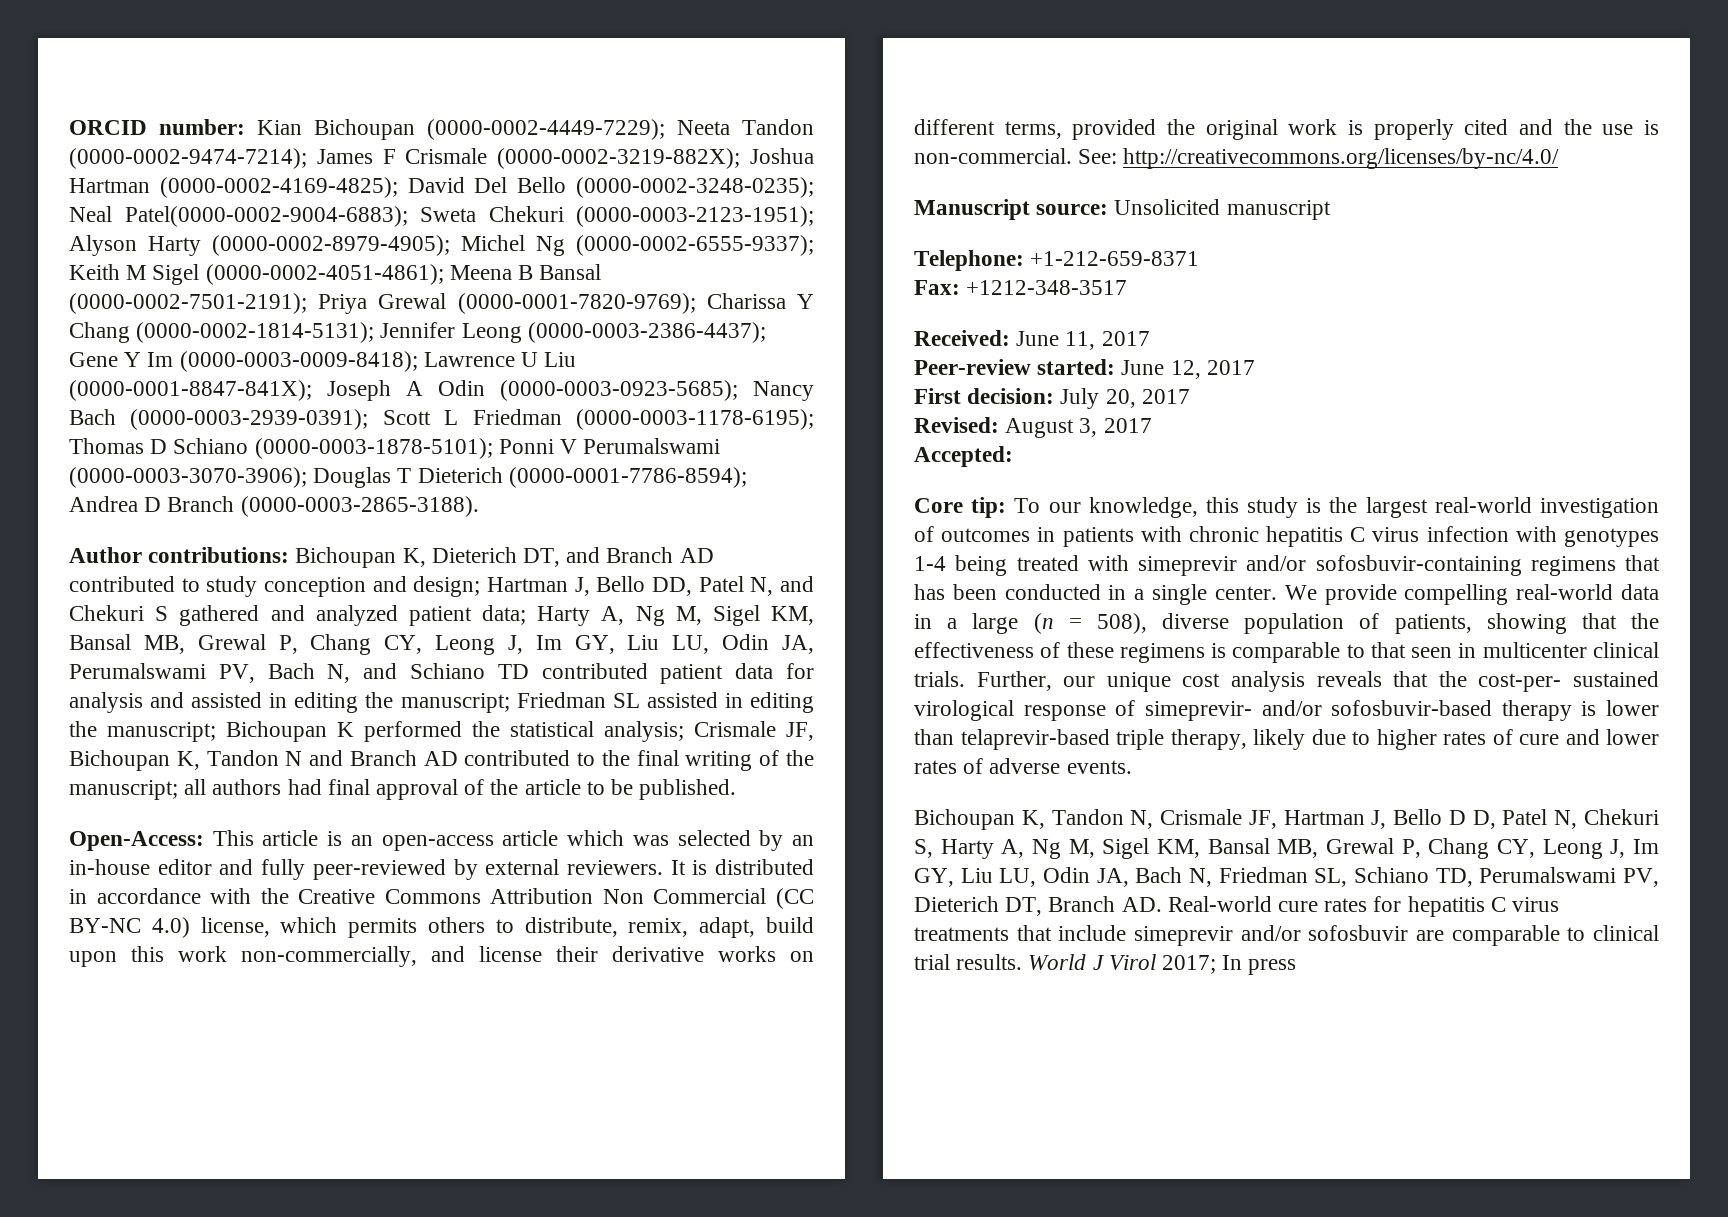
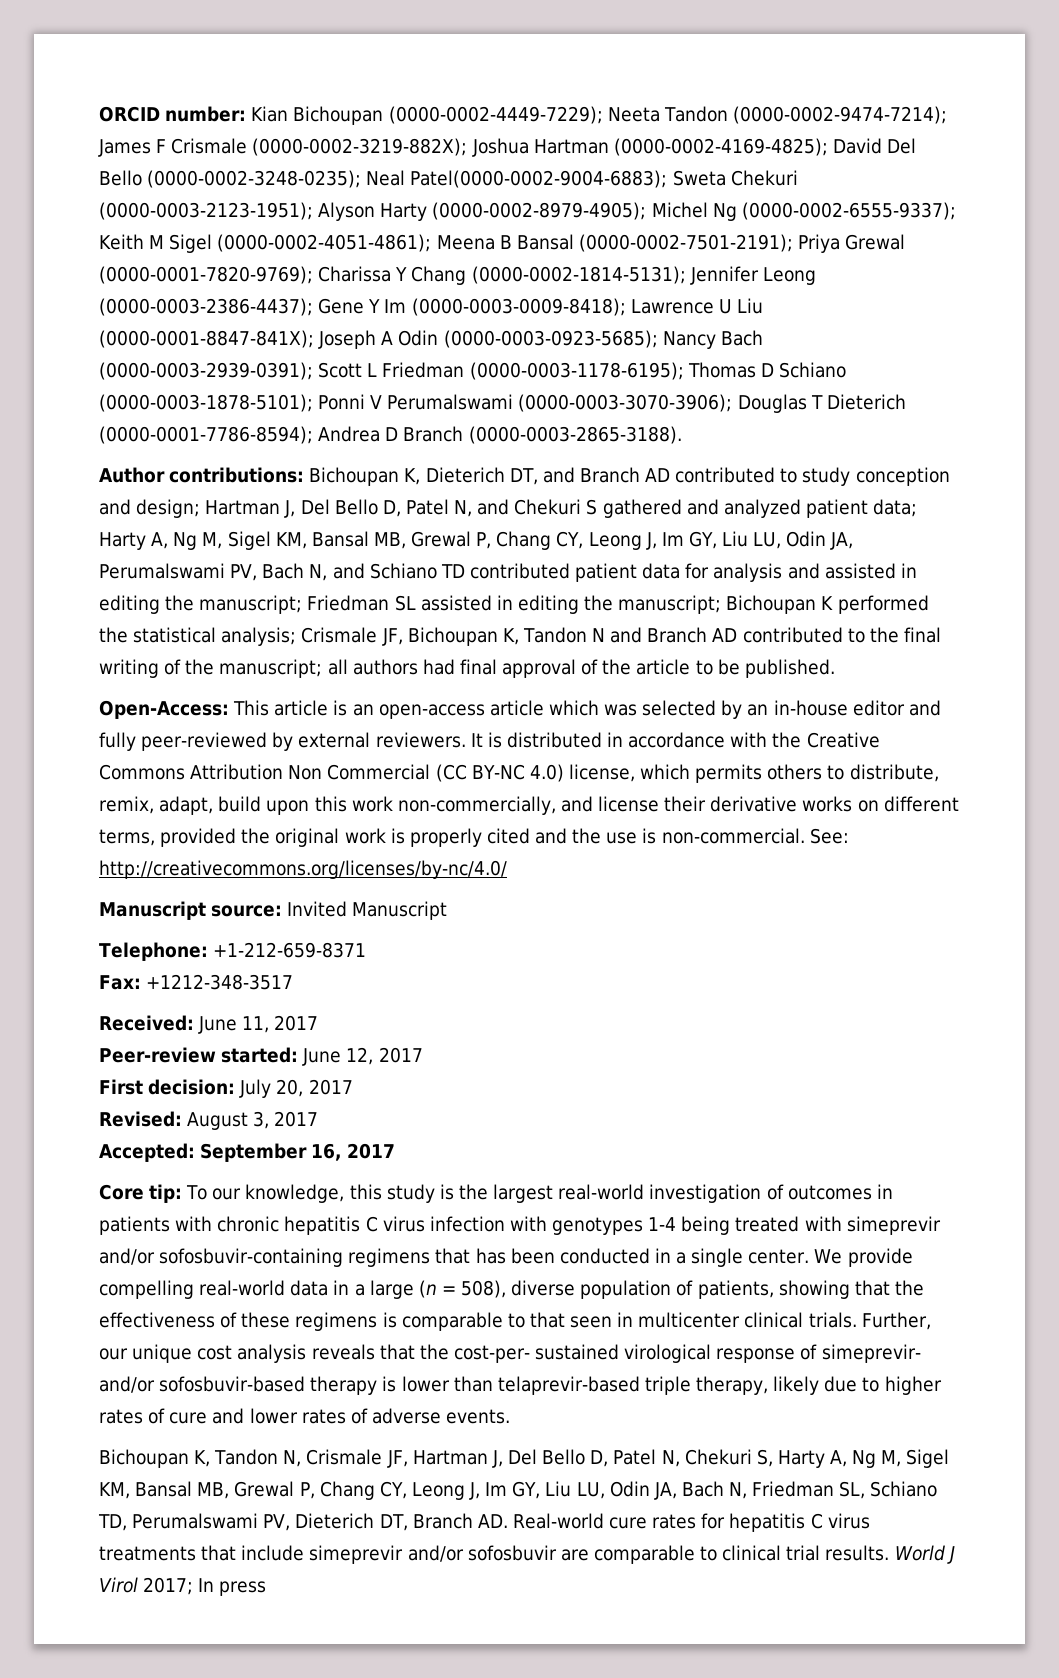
[596,576,692,596] Bello DD, -> [300,499,401,517] Del Bello D,
[1114,199,1331,220] Unsolicited manuscript -> [287,901,448,920] Invited Manuscript
(1013, 456) none -> [200,1143,396,1162] September 16, 2017
[1393,809,1466,825] Bello D -> [508,1449,586,1465] Del Bello

